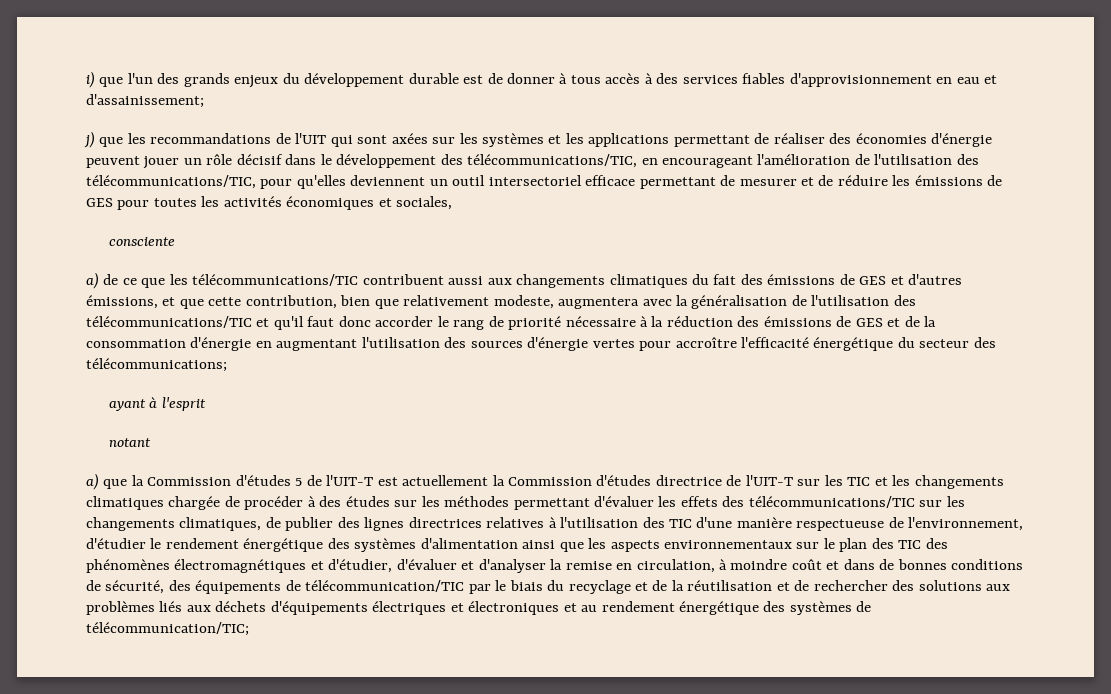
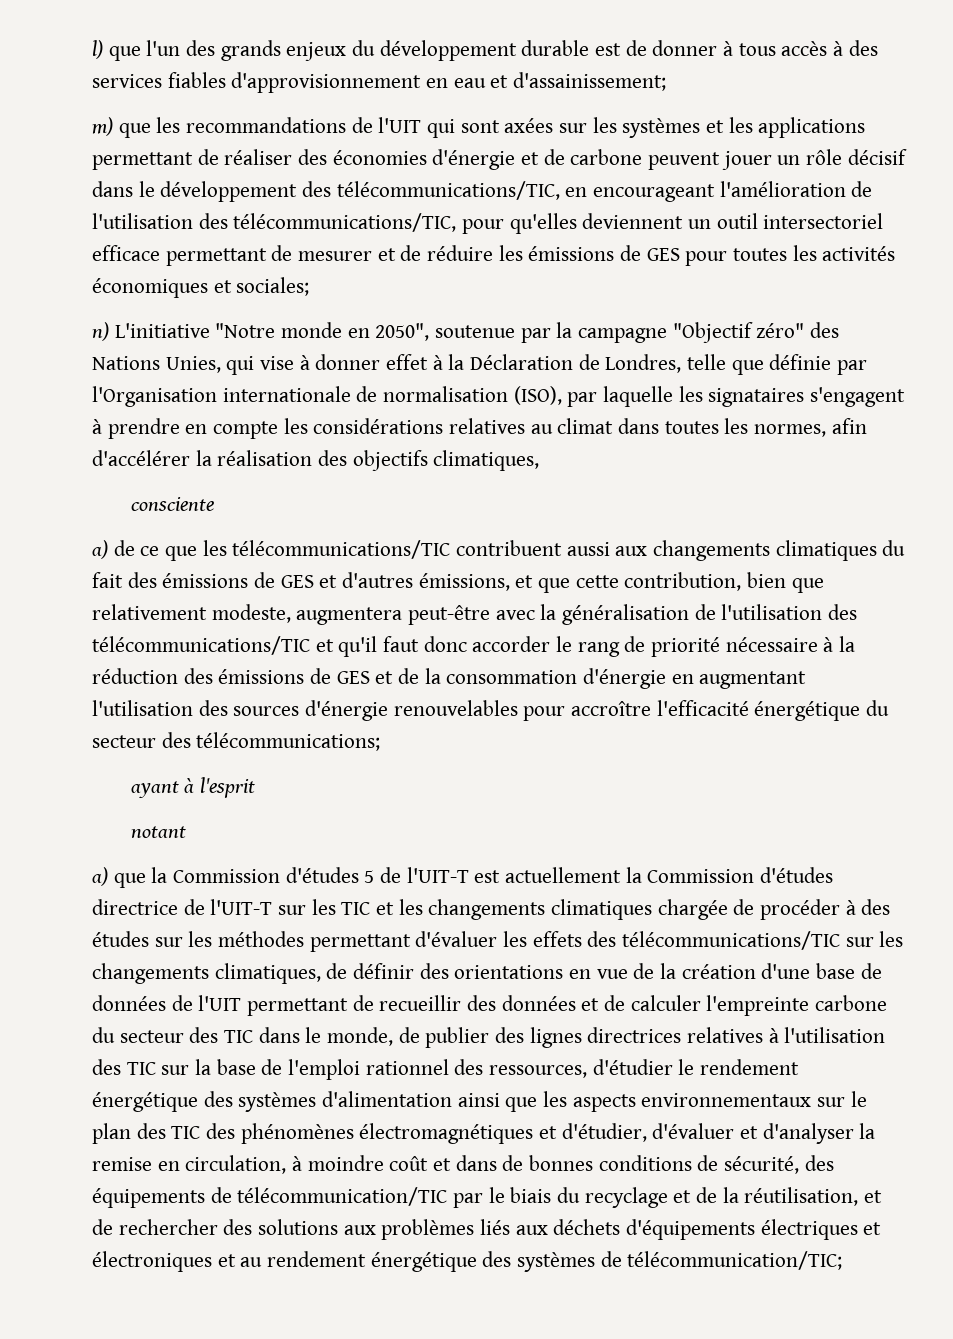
[86,71,95,88] i) -> [92,40,103,59] l)
[84,131,95,148] j) -> [92,117,113,136] m)
(993, 140) none -> [521,149,643,165] et de carbone
[396,196,453,210] sociales, -> [236,277,310,296] [92,322,840,343] [92,354,868,375] [92,386,906,407] [92,418,867,439] [92,450,540,471] sociales; // n) L'initiative "Notre monde en 2050", soutenue par la campagne "Objectif zéro" des Nations Unies, qui vise à donner effet à la Déclaration de Londres, telle que définie par l'Organisation internationale de normalisation (ISO), par laquelle les signataires s'engagent à prendre en compte les considérations relatives au climat dans toutes les normes, afin d'accélérer la réalisation des objectifs climatiques,
(640, 303) none -> [408,605,491,625] peut-être
[592,339,635,348] vertes -> [393,700,518,716] renouvelables
(281, 522) none -> [353,963,882,979] [92,995,888,1016] [92,1027,420,1046] définir des orientations en vue de la création d'une base de données de l'UIT permettant de recueillir des données et de calculer l'empreinte carbone du secteur des TIC dans le monde, de
[696,517,1024,531] d'une manière respectueuse de l'environnement, -> [161,1059,588,1080] sur la base de l'emploi rationnel des ressources,
[687,580,773,591] réutilisation -> [744,1187,859,1206] réutilisation,

